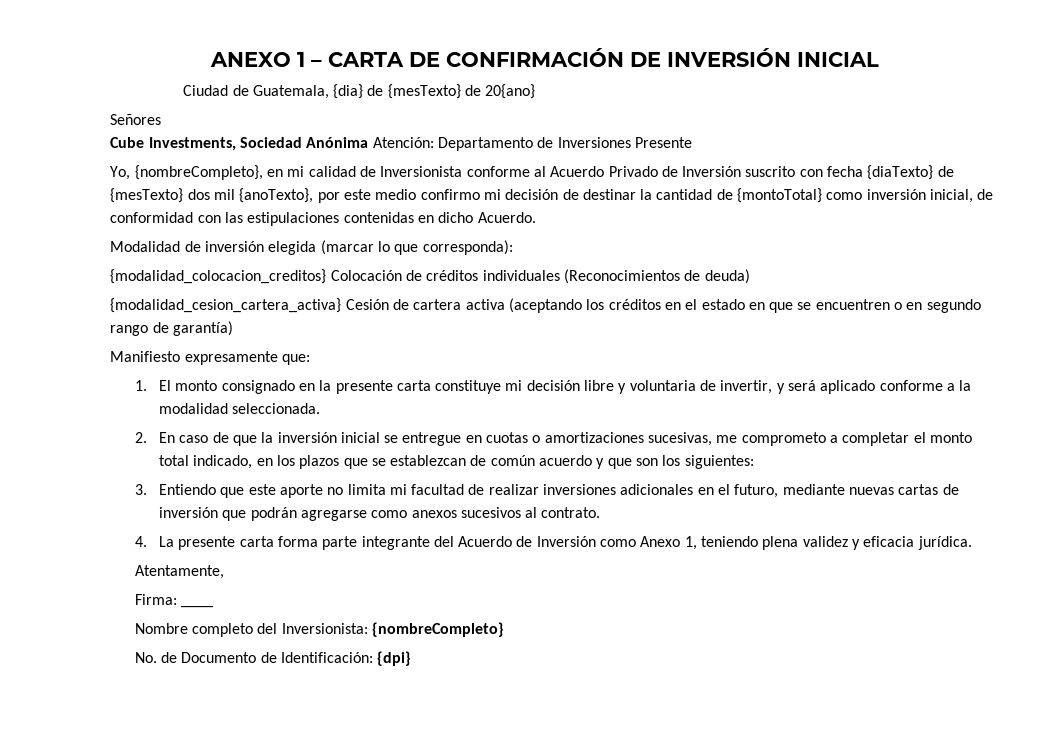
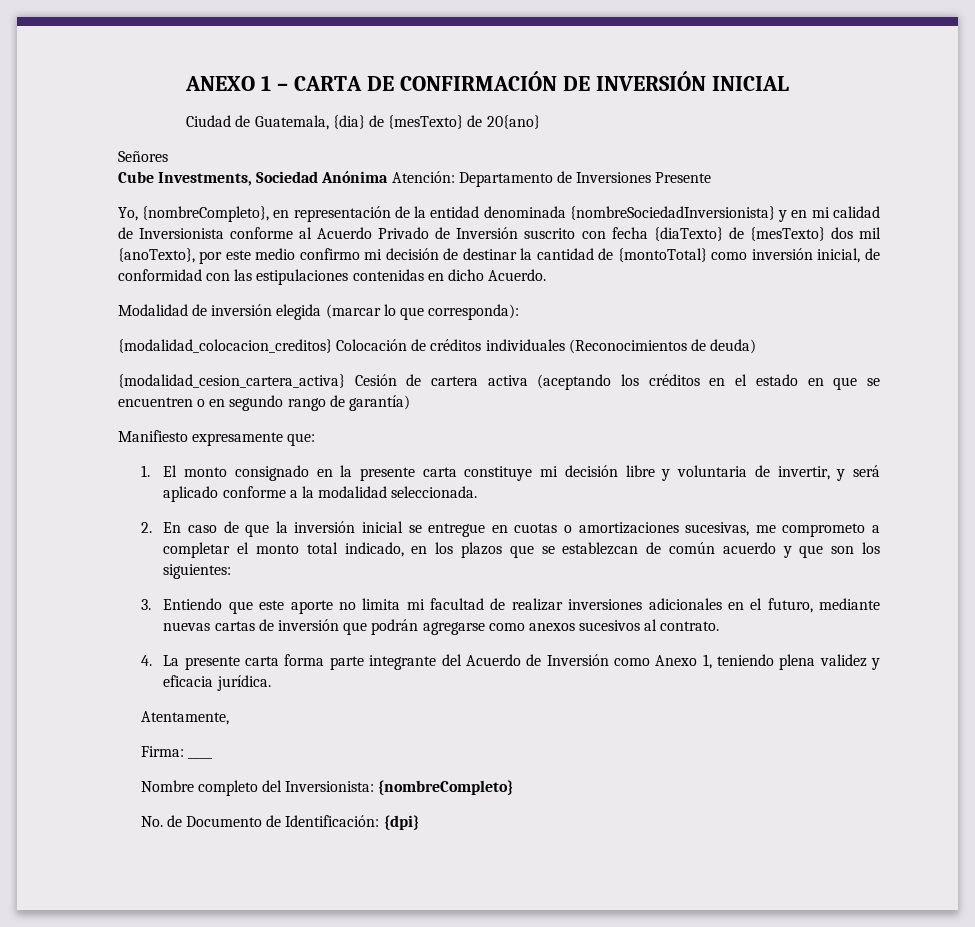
(283, 173) none -> [293,206,808,222] representación de la entidad denominada {nombreSociedadInversionista} y en

